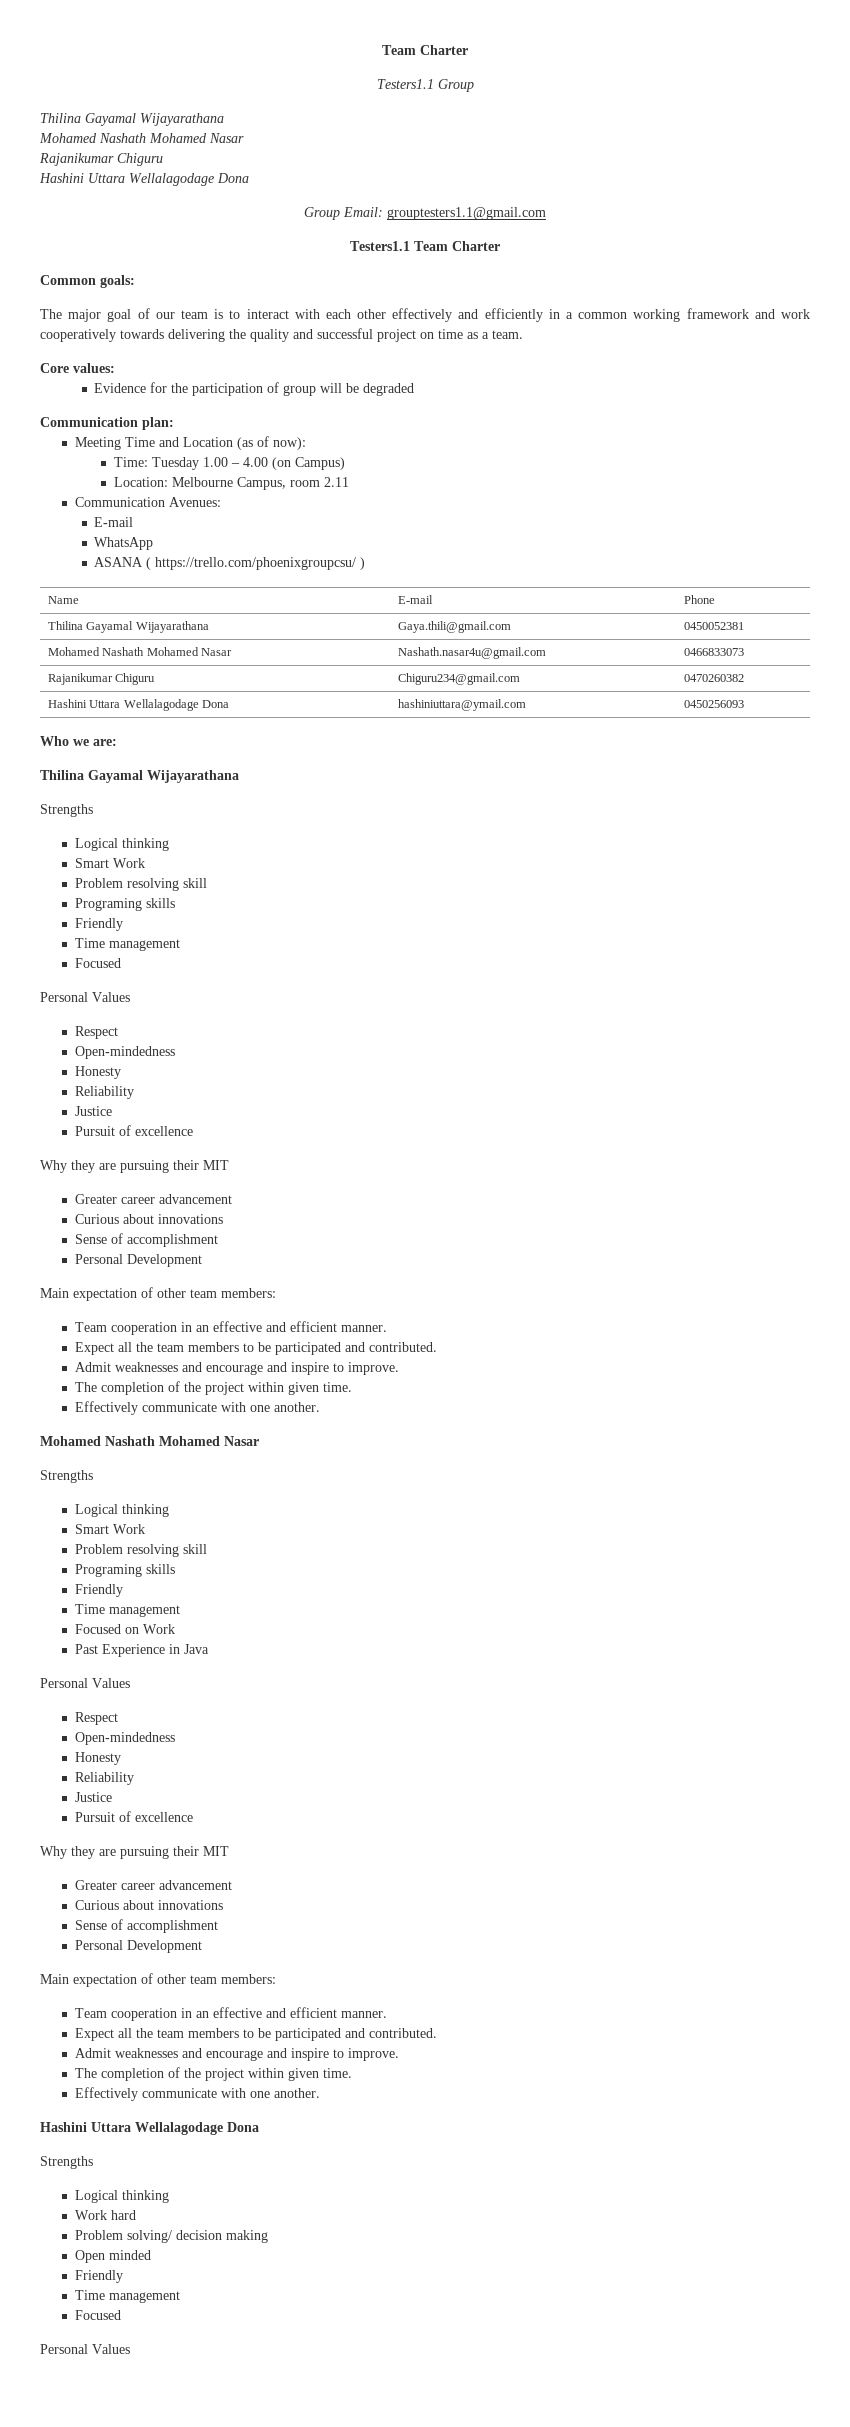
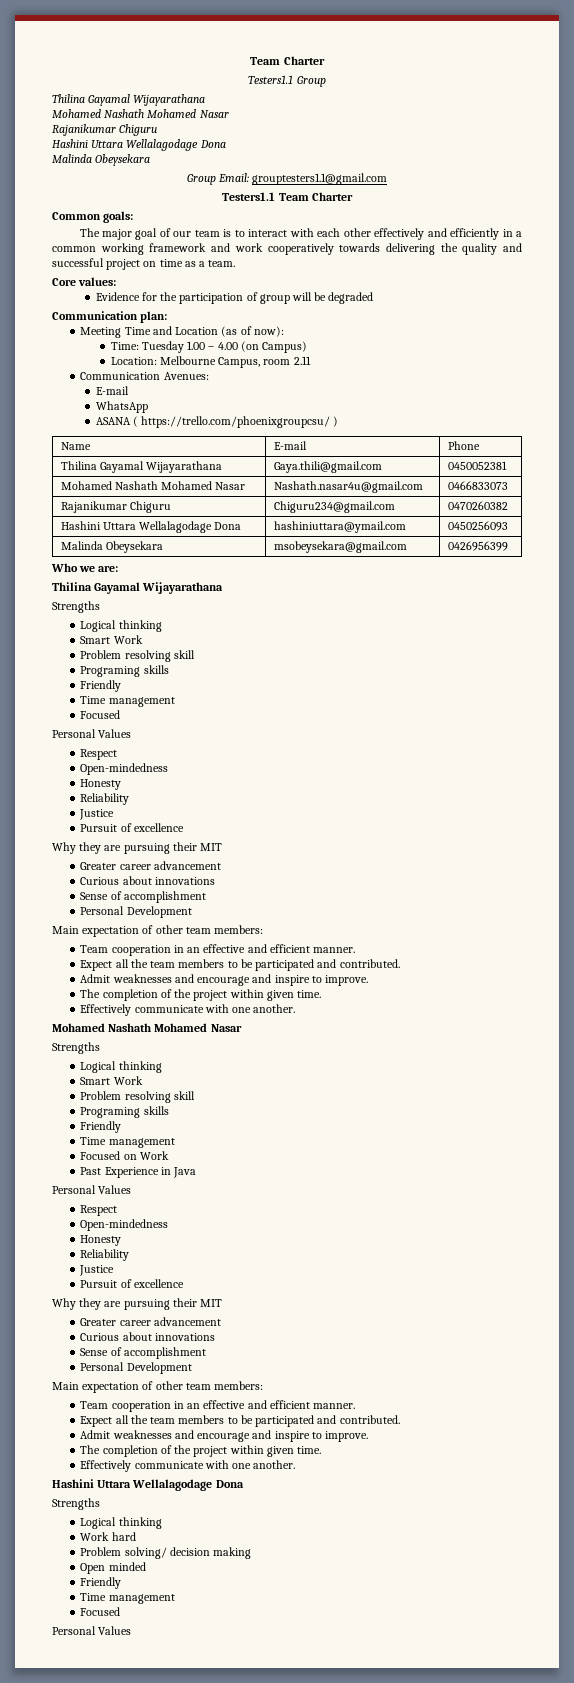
(249, 178) none -> [52,154,151,166] // Malinda Obeysekara
(744, 704) none -> [60,541,163,553] [273,541,407,553] [447,541,508,551] // Malinda Obeysekara | msobeysekara@gmail.com | 0426956399

